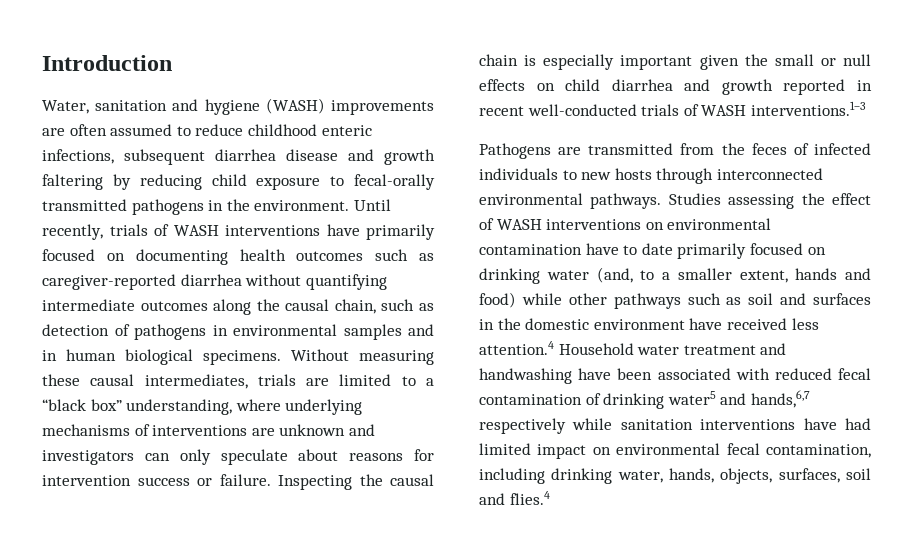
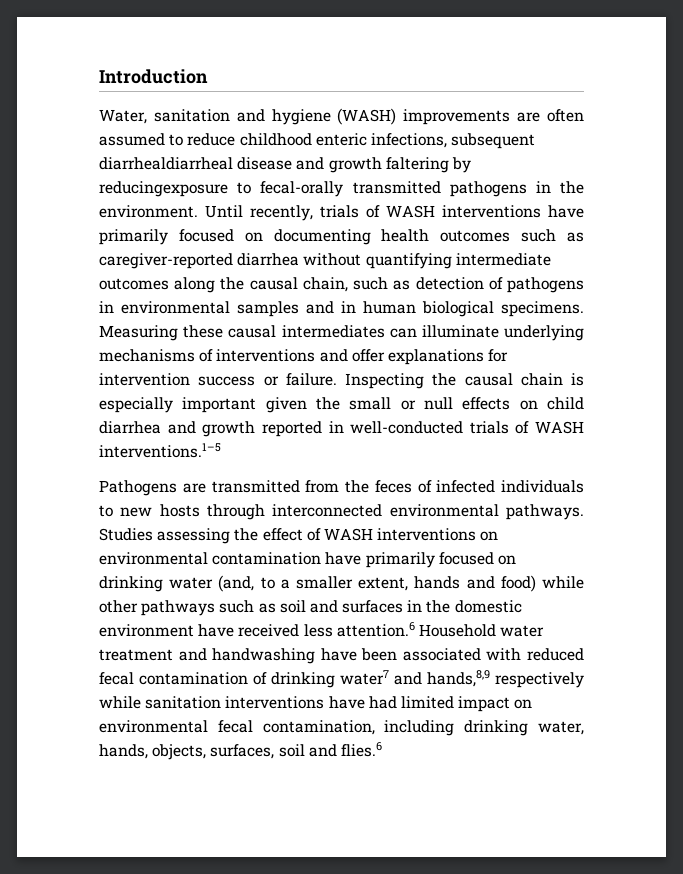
[215,149,276,161] diarrhea -> [99,157,233,170] diarrhealdiarrheal
[139,174,321,190] reducing child exposure -> [99,181,228,197] reducingexposure
[291,349,434,365] [42,374,434,389] [42,399,363,415] [42,424,375,436] [42,449,404,465] Without measuring these causal intermediates, trials are limited to a “black box” understanding, where underlying mechanisms of interventions are unknown and investigators can only speculate about reasons -> [99,325,584,341] [99,349,484,365] Measuring these causal intermediates can illuminate underlying mechanisms of interventions and offer explanations
[479,106,524,116] recent -> (344, 427) none
[750,101,866,116] interventions.1–3 -> [99,443,221,458] interventions.1–5
[623,243,673,255] to date -> (362, 558) none
[479,341,554,355] attention.4 -> [336,622,415,637] attention.6
[667,390,810,408] water5 and hands,6,7 -> [340,670,490,687] water7 and hands,8,9
[509,491,550,505] flies.4 -> [340,742,382,757] flies.6

